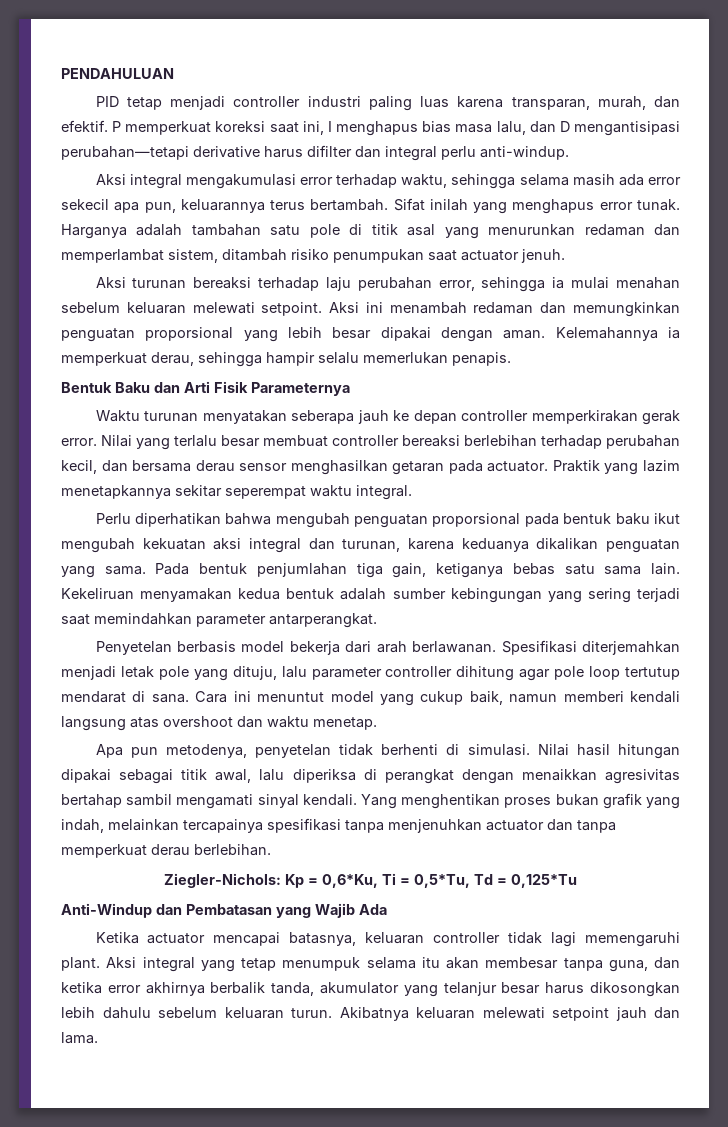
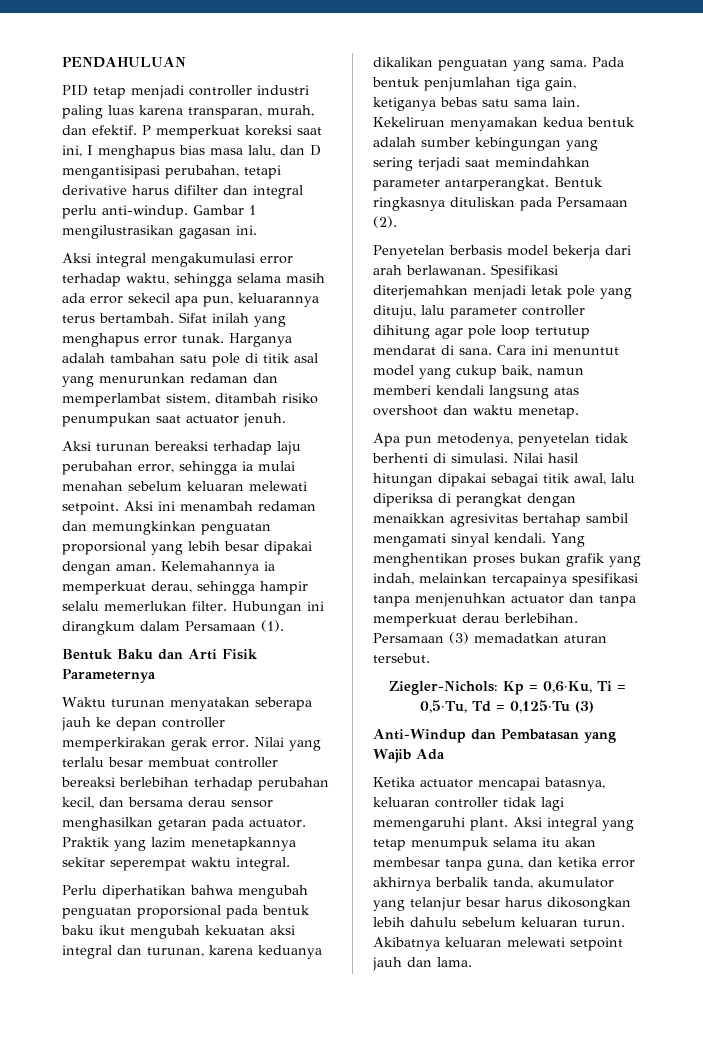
[61,146,189,160] perubahan—tetapi -> [165,165,281,179] perubahan, tetapi
(569, 153) none -> [193,205,256,215] [62,225,257,239] Gambar 1 mengilustrasikan gagasan ini.
[452,352,511,366] penapis. -> [192,601,324,615] [62,620,284,635] filter. Hubungan ini dirangkum dalam Persamaan (1).
(377, 620) none -> [554,177,603,187] [373,197,628,211] [373,216,397,228] Bentuk ringkasnya dituliskan pada Persamaan (2).
(271, 850) none -> [373,632,607,644] [373,653,430,663] Persamaan (3) memadatkan aturan tersebut.
[322,874,378,888] 0,6*Ku, -> [542,681,592,693] 0,6·Ku,
[414,874,470,888] 0,5*Tu, -> [419,700,467,713] 0,5·Tu,
[511,874,577,888] 0,125*Tu -> [509,700,595,713] 0,125·Tu (3)

